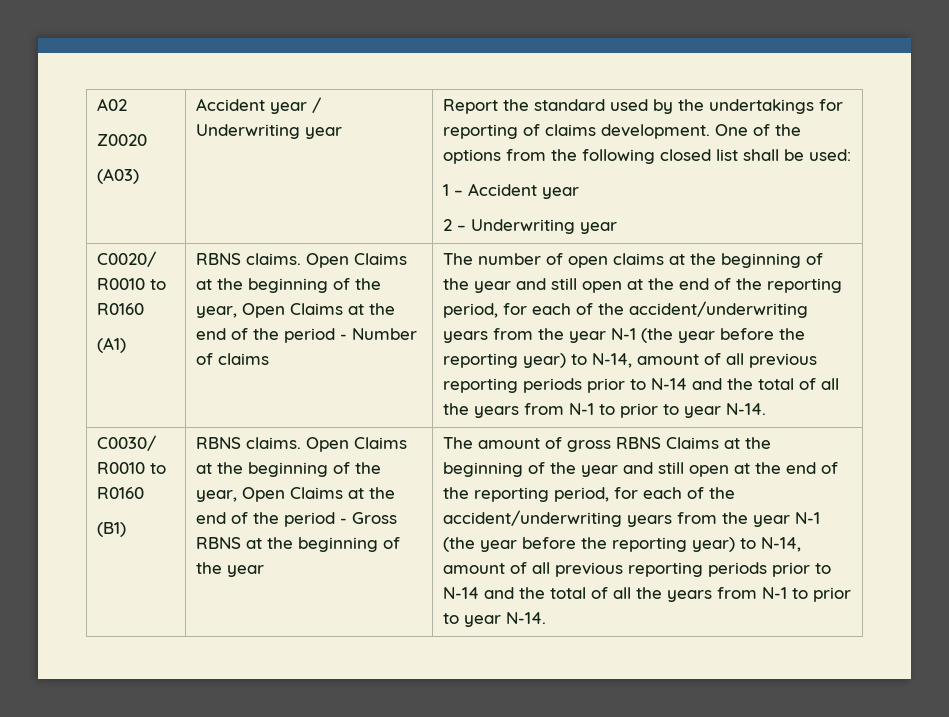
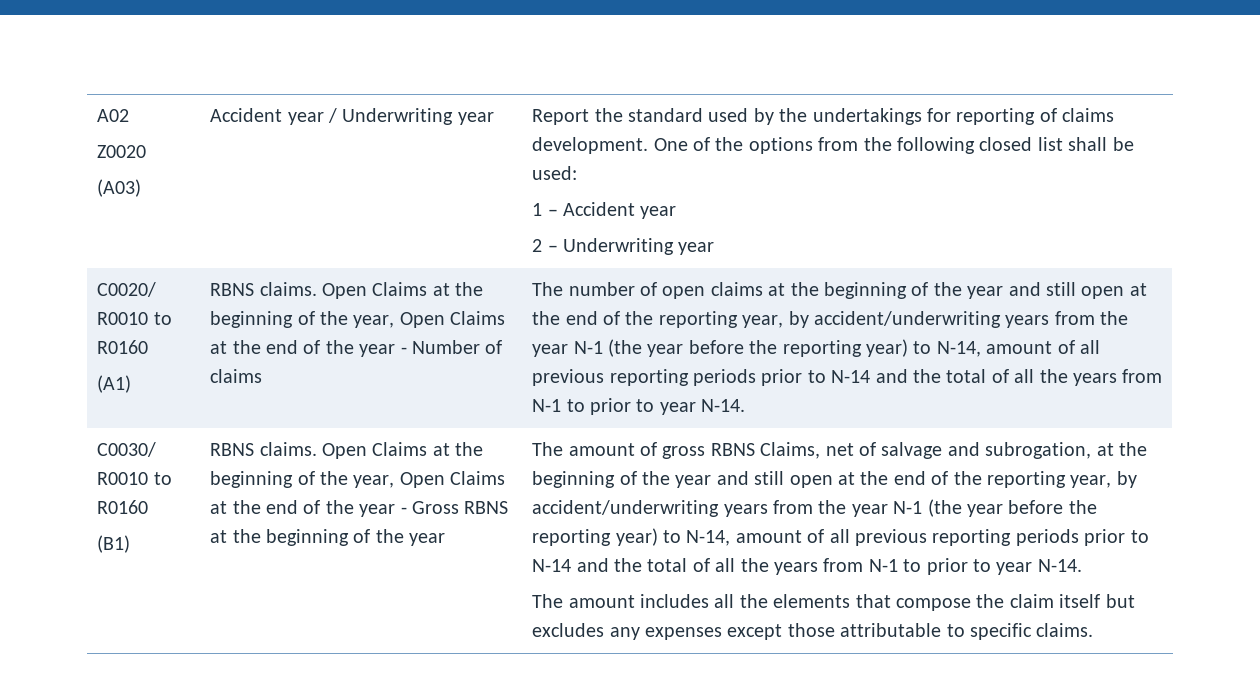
[284,328,336,343] period -> [359,344,396,357] year
[443,303,625,318] period, for each of the -> [742,311,809,328] year, by
[284,512,336,527] period -> [359,504,396,517] year
[666,437,720,449] Claims -> [760,442,1092,459] Claims, net of salvage and subrogation,
[554,487,736,502] period, for each of the -> [1070,471,1137,488] year, by
(547, 618) none -> [532,594,1135,611] [532,623,1094,640] // The amount includes all the elements that compose the claim itself but excludes any expenses except those attributable to specific claims.

